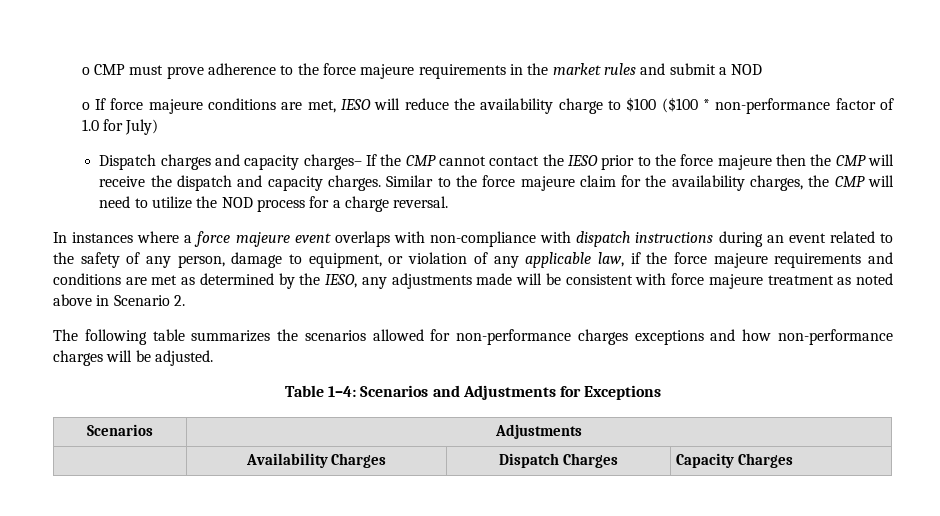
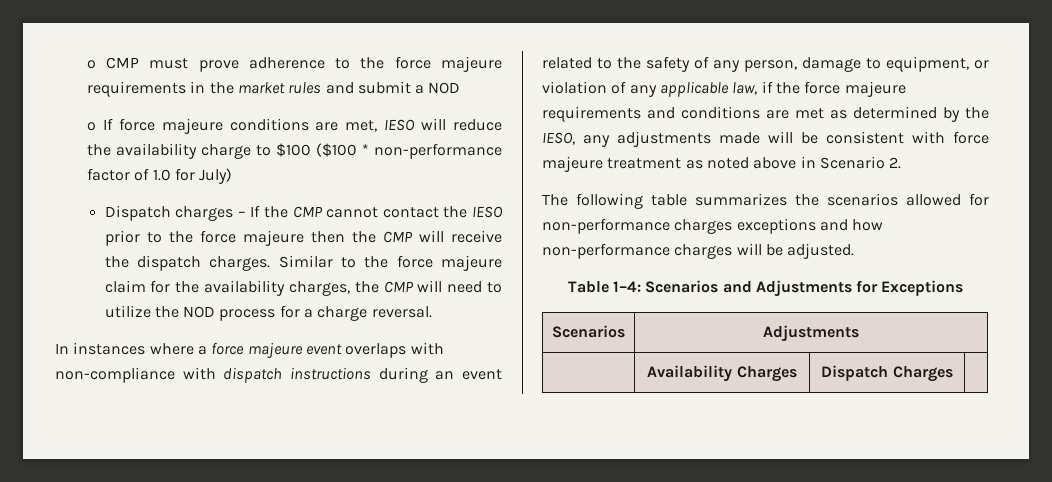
[215,154,362,170] and capacity charges– -> [237,211,246,217] –
[237,175,323,191] and capacity -> (201, 263) none
[676,453,794,468] Capacity Charges -> (953, 374) none

